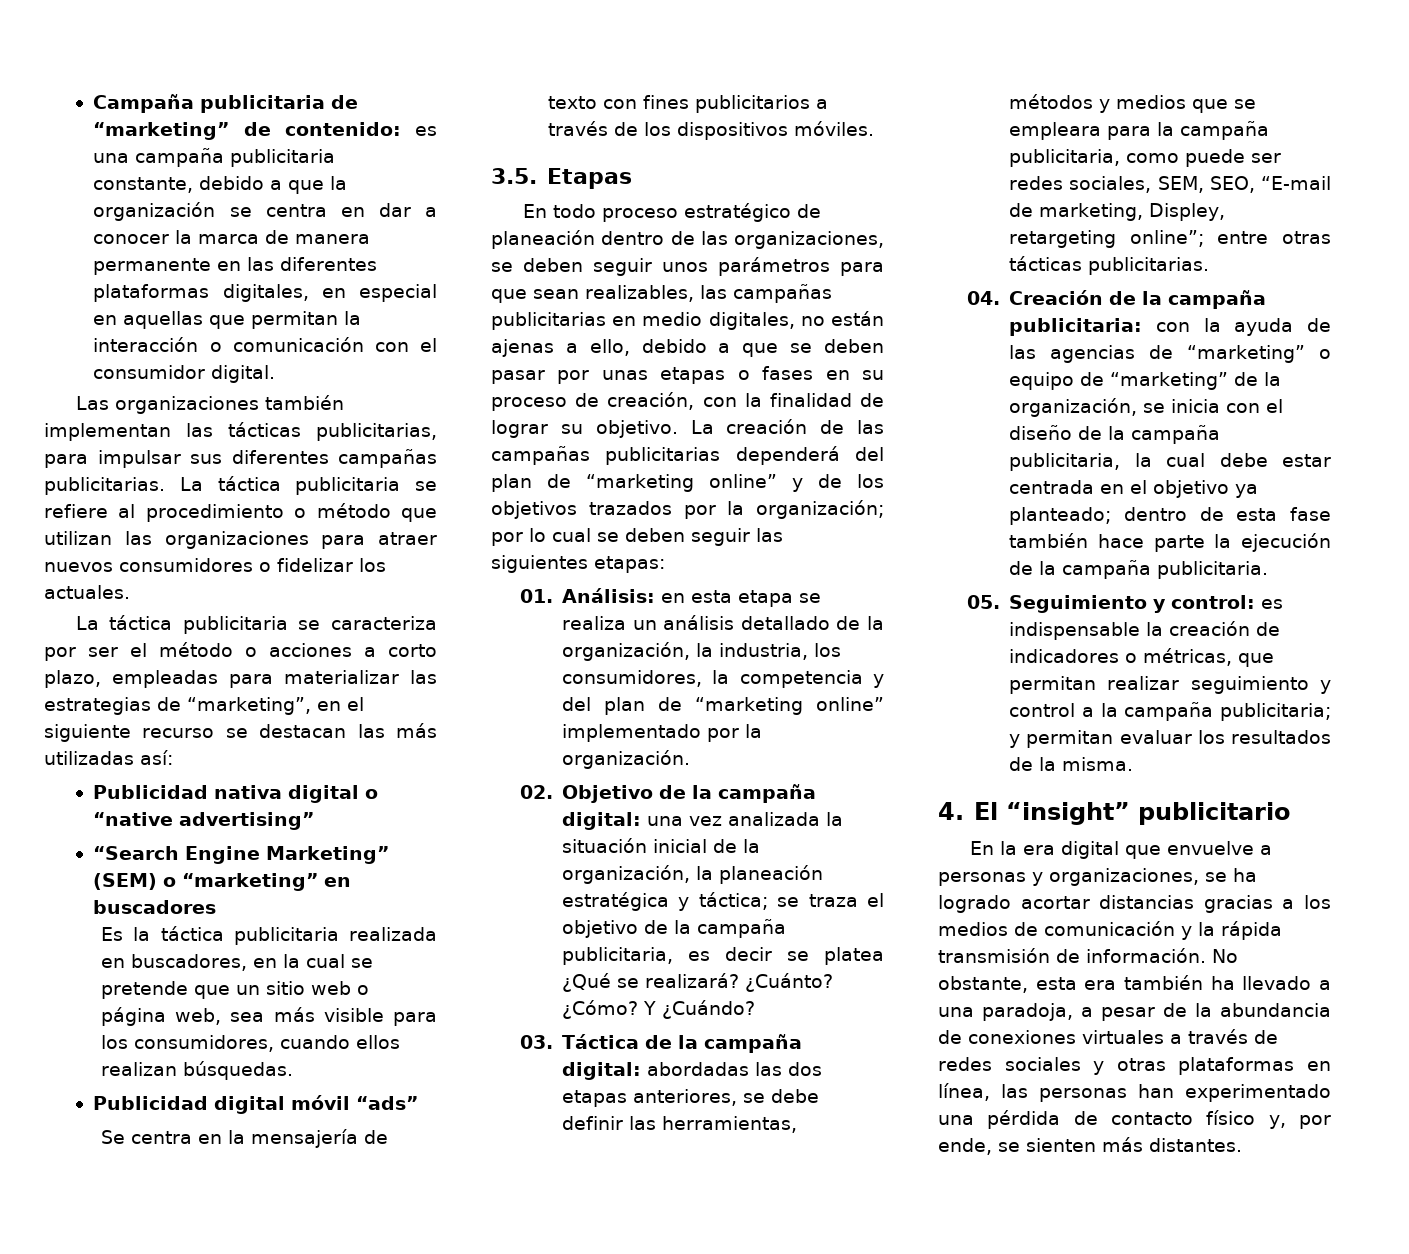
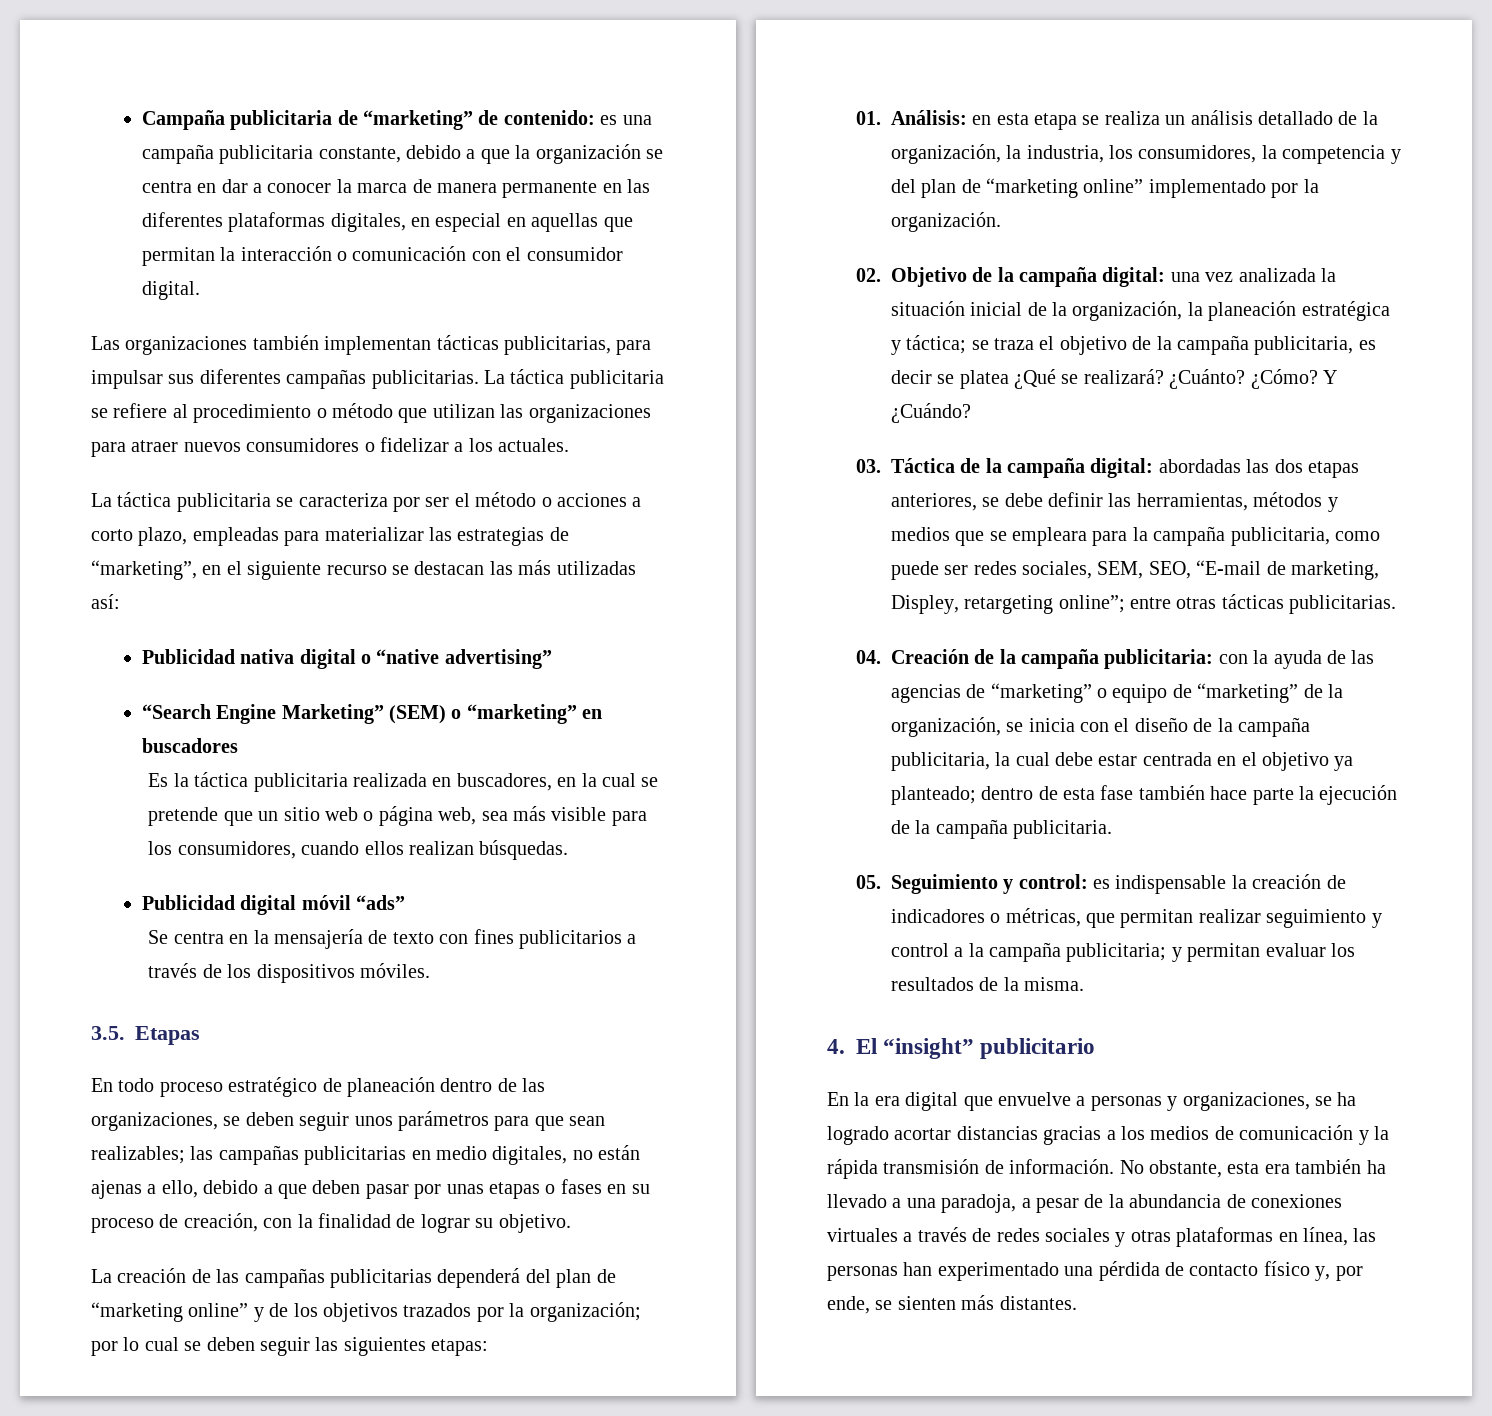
[186,423,213,437] las -> (432, 345) none
(353, 565) none -> [454,442,464,452] a
[585,285,694,302] realizables, -> [91,1146,185,1164] realizables;
[790,343,813,353] se -> (307, 1191) none
(678, 429) none -> (571, 1223) //

